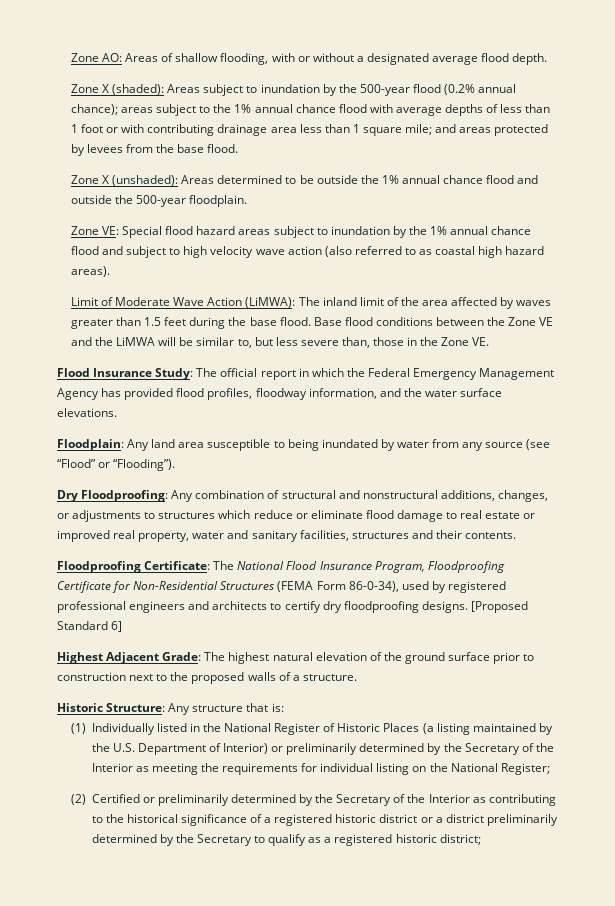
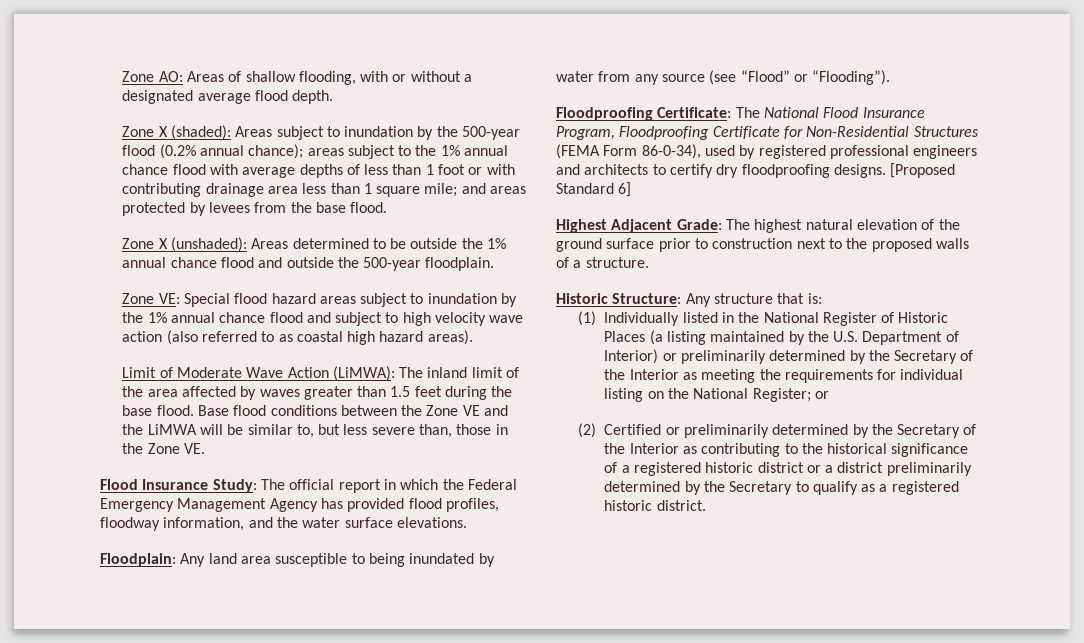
[57,490,548,502] [57,510,536,522] [57,530,517,542] // Dry Floodproofing: Any combination of structural and nonstructural additions, changes, or adjustments to structures which reduce or eliminate flood damage to real estate or improved real property, water and sanitary facilities, structures and their contents. -> (891, 77) none
(550, 769) none -> [814,391,829,399] or
[439,834,481,845] district; -> [656,500,706,511] district.

